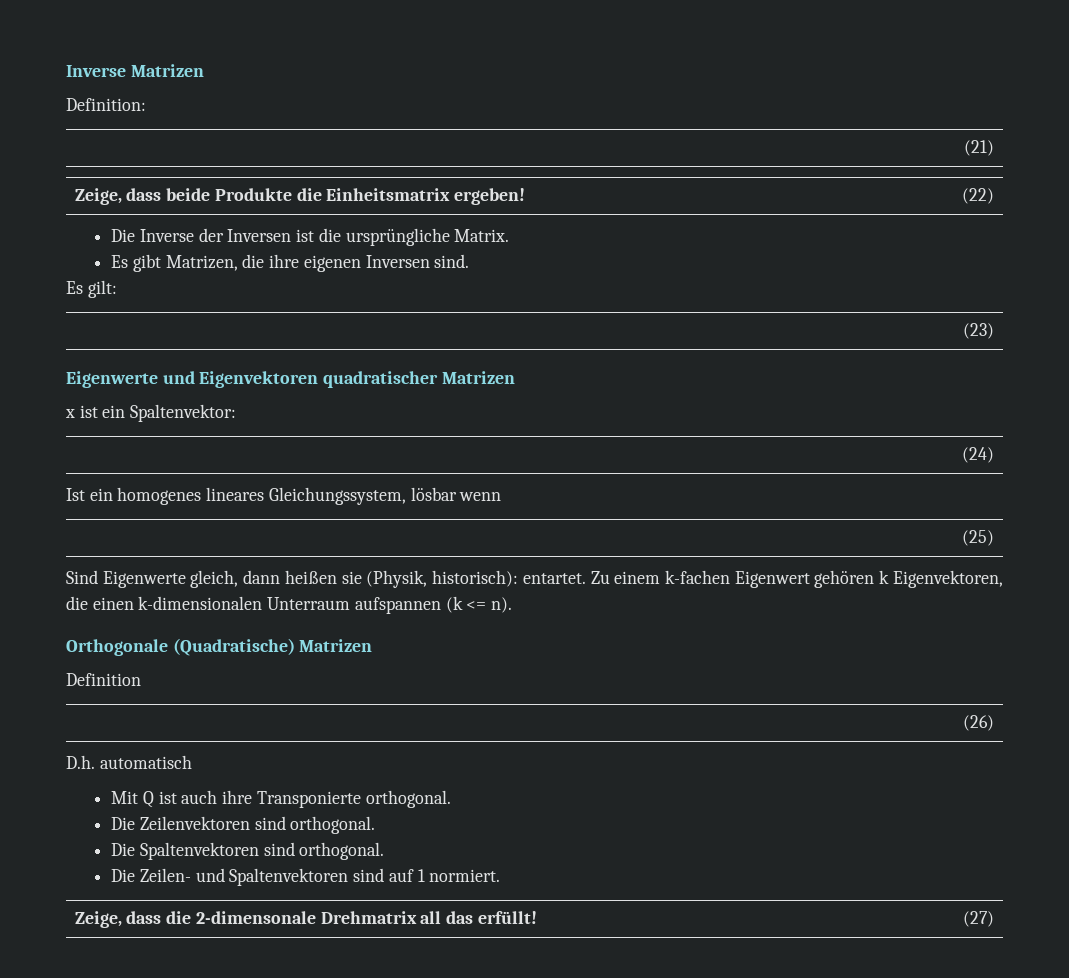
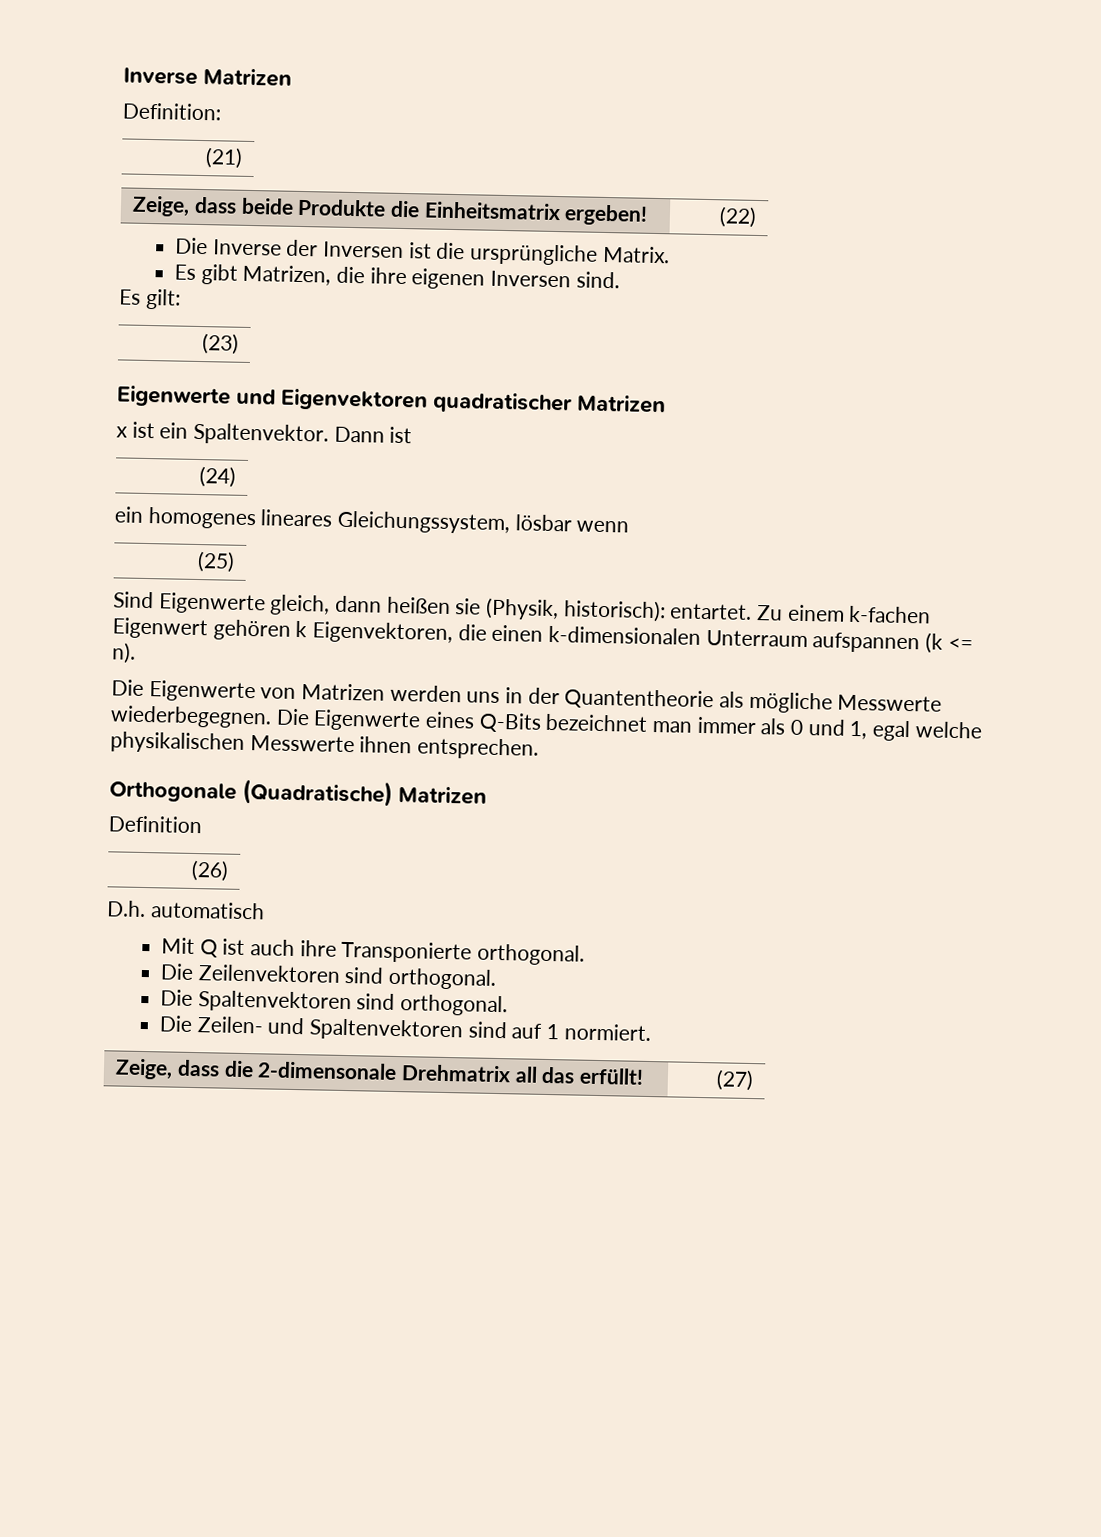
[130,404,237,422] Spaltenvektor: -> [193,422,413,446] Spaltenvektor. Dann ist
[66,488,85,501] Ist -> (236, 477) none
(513, 605) none -> [111,679,943,714] [110,705,982,742] [110,731,540,760] // Die Eigenwerte von Matrizen werden uns in der Quantentheorie als mögliche Messwerte wiederbegegnen. Die Eigenwerte eines Q-Bits bezeichnet man immer als 0 und 1, egal welche physikalischen Messwerte ihnen entsprechen.

